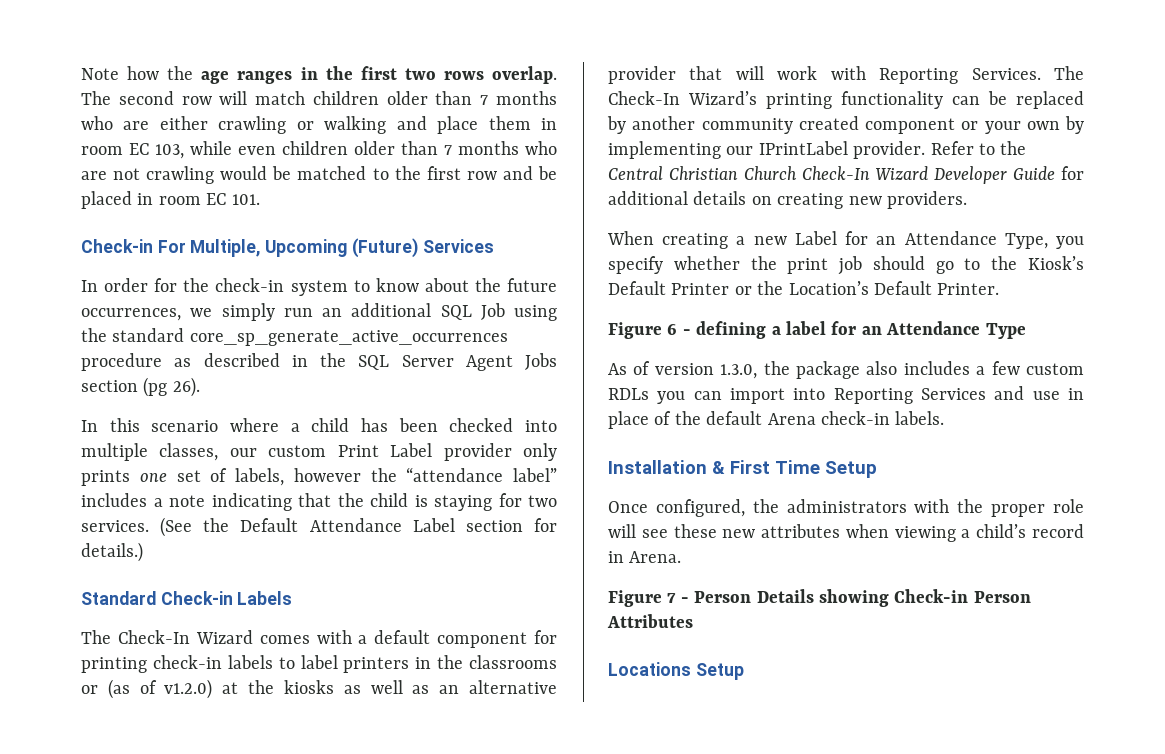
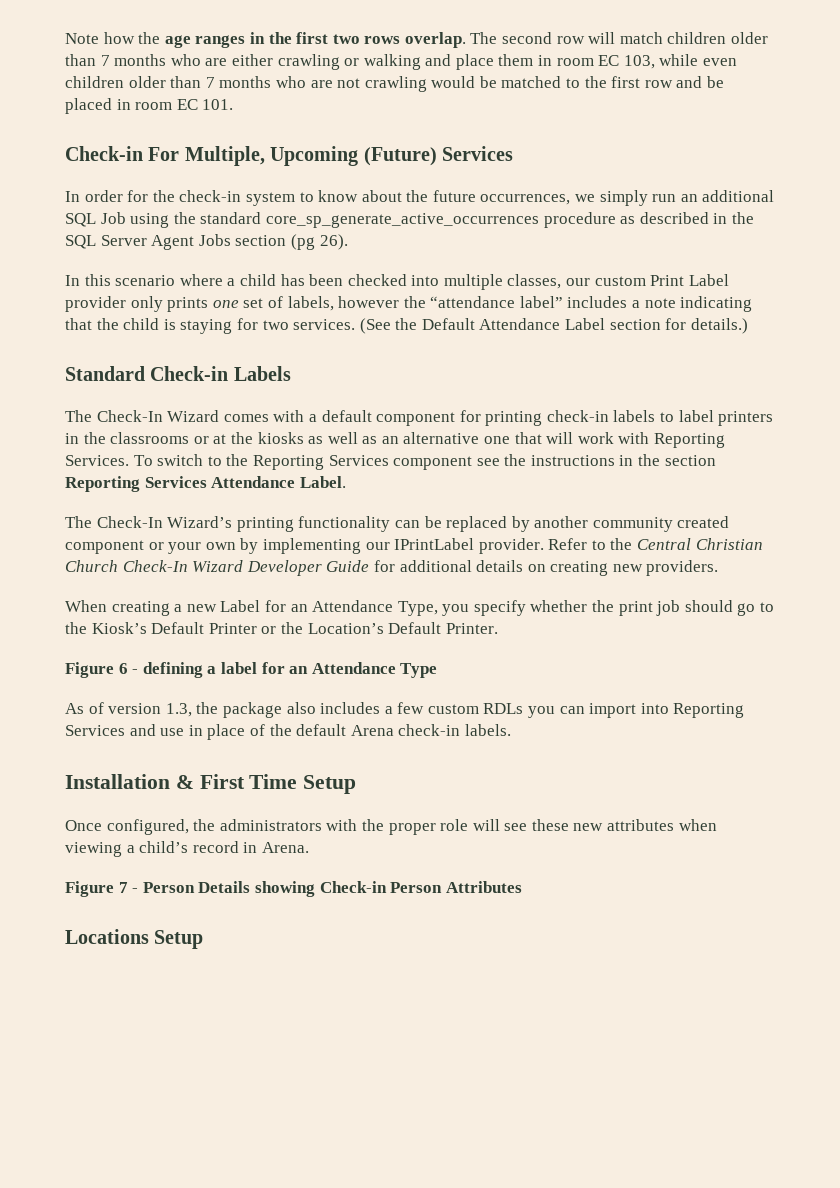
[107,679,213,699] (as of v1.2.0) -> (209, 440) none
[608,66,676,84] provider -> [484,436,511,444] one
(1041, 74) none -> [133,454,716,470] [65,476,346,492] To switch to the Reporting Services component see the instructions in the section Reporting Services Attendance Label. //
[720,364,758,379] 1.3.0, -> [165,703,192,717] 1.3,

